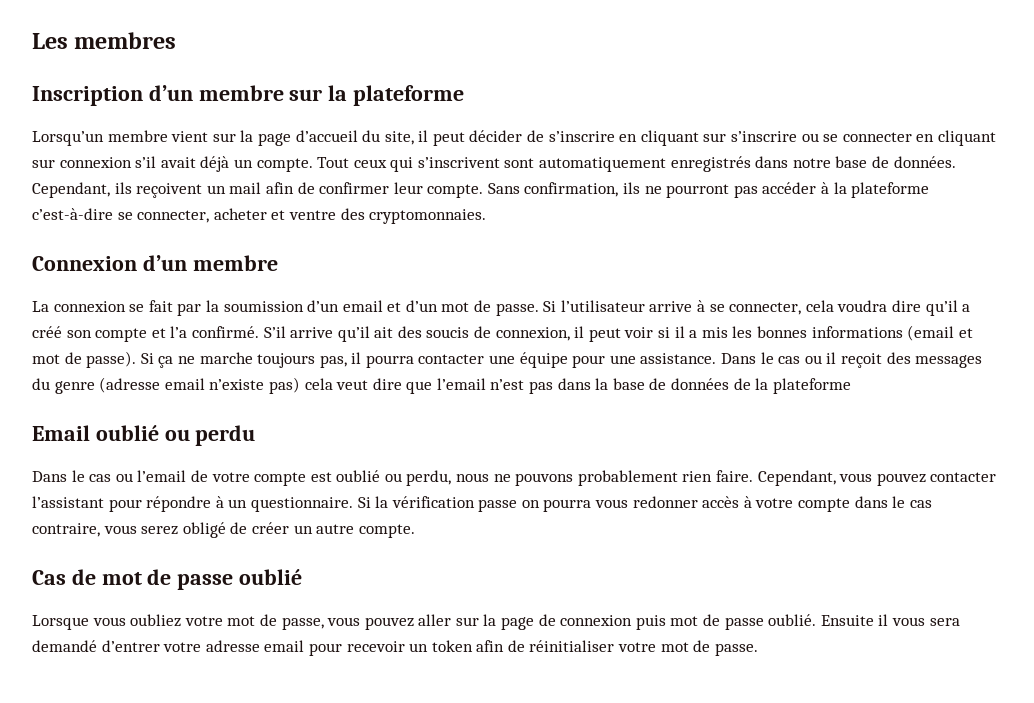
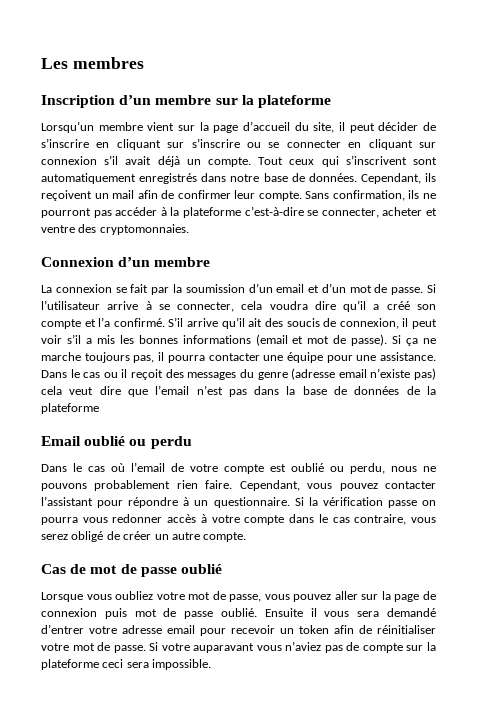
[658,326,685,338] si il -> [66,334,81,344] s’il
[115,473,133,482] ou -> [111,463,125,472] où
(758, 649) none -> [149,641,437,653] [41,659,212,670] Si votre auparavant vous n’aviez pas de compte sur la plateforme ceci sera impossible.

